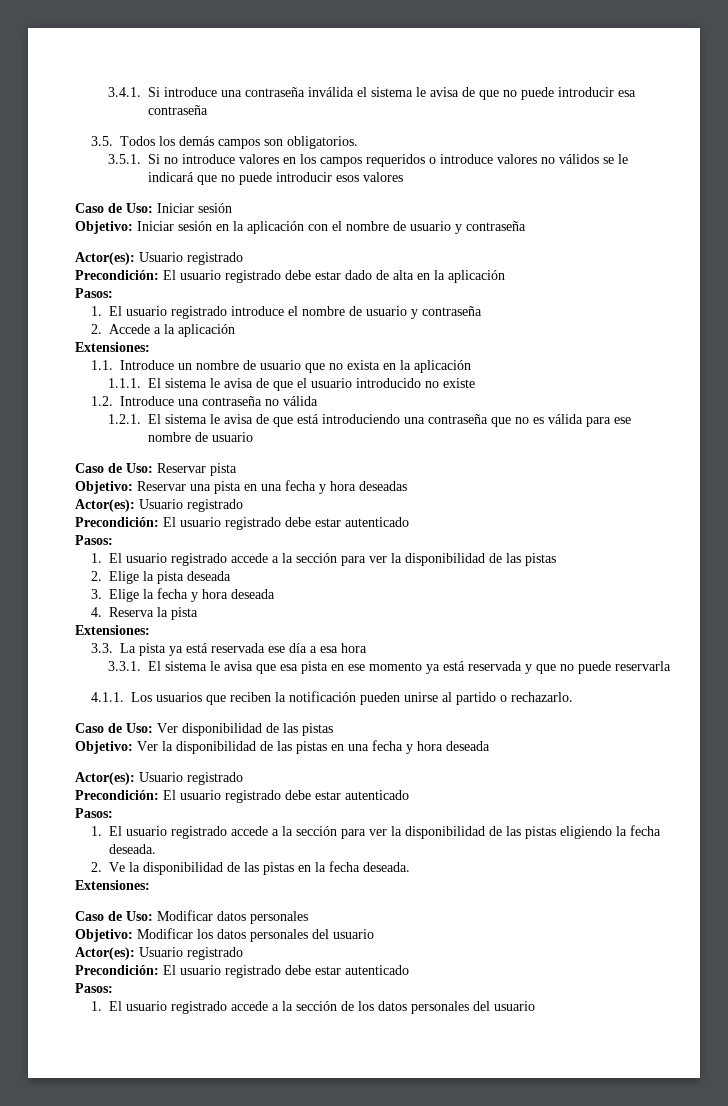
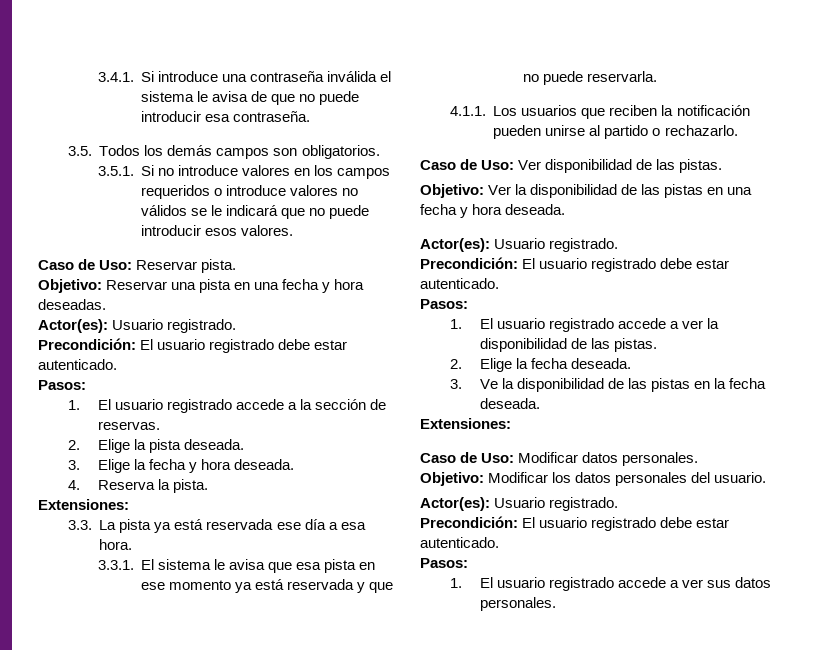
[147,105,208,115] contraseña -> [233,111,311,122] contraseña.
[362,172,403,182] [75,203,232,213] [75,221,526,234] [75,252,243,265] [75,270,505,283] [75,288,113,298] [91,306,483,319] [91,324,236,337] [75,342,150,352] [91,360,472,373] [107,378,475,391] [91,396,319,406] [107,414,631,427] [147,432,253,442] valores // Caso de Uso: Iniciar sesión // Objetivo: Iniciar sesión en la aplicación con el nombre de usuario y contraseña // Actor(es): Usuario registrado // Precondición: El usuario registrado debe estar dado de alta en la aplicación // Pasos: // 1. El usuario registrado introduce el nombre de usuario y contraseña // 2. Accede a la aplicación // Extensiones: // 1.1. Introduce un nombre de usuario que no exista en la aplicación // 1.1.1. El sistema le avisa de que el usuario introducido no existe // 1.2. Introduce una contraseña no válida // 1.2.1. El sistema le avisa de que está introduciendo una contraseña que no es válida para ese nombre de usuario -> [241,225,294,236] valores.
[210,463,237,476] pista -> [201,259,237,273] pista.
[359,481,407,491] [75,499,243,512] [75,517,409,530] [75,535,113,545] [91,553,557,566] deseadas // Actor(es): Usuario registrado // Precondición: El usuario registrado debe estar autenticado // Pasos: // 1. El usuario registrado accede a la sección para ver la disponibilidad de las pistas -> [38,299,106,310] [38,319,237,333] [38,338,348,353] [38,359,117,370] [38,380,86,390] [67,399,386,413] [97,421,160,430] deseadas. // Actor(es): Usuario registrado. // Precondición: El usuario registrado debe estar autenticado. // Pasos: // 1. El usuario registrado accede a la sección de reservas.
[187,571,232,581] deseada -> [183,439,244,450] deseada.
[231,589,276,599] deseada -> [233,459,294,470] deseada.
[171,607,199,620] pista -> [172,479,208,493] pista.
[341,643,368,653] hora -> [99,539,133,550] hora.
[614,661,671,671] reservarla -> [587,71,658,82] reservarla.
[302,723,333,736] pistas -> [679,159,723,173] pistas.
[446,741,490,751] [75,772,243,785] [75,790,409,803] [75,808,113,818] [91,825,662,839] [109,844,157,854] [91,862,103,872] deseada // Actor(es): Usuario registrado // Precondición: El usuario registrado debe estar autenticado // Pasos: // 1. El usuario registrado accede a la sección para ver la disponibilidad de las pistas eligiendo la fecha deseada. // 2. -> [505,204,566,215] [420,238,619,252] [420,257,730,272] [420,278,499,289] [420,299,468,309] [449,318,719,332] [479,338,657,352] [449,358,631,372] [449,379,462,389] deseada. // Actor(es): Usuario registrado. // Precondición: El usuario registrado debe estar autenticado. // Pasos: // 1. El usuario registrado accede a ver la disponibilidad de las pistas. // 2. Elige la fecha deseada. // 3.
[250,911,308,924] personales -> [622,452,699,466] personales.
[333,929,374,939] [75,947,243,960] [75,965,409,978] [75,983,113,993] [91,1001,536,1014] usuario // Actor(es): Usuario registrado // Precondición: El usuario registrado debe estar autenticado // Pasos: // 1. El usuario registrado accede a la sección de los datos personales del usuario -> [714,472,767,483] [420,497,619,511] [420,516,730,531] [420,537,499,548] [420,558,468,568] [449,577,771,591] [479,597,556,611] usuario. // Actor(es): Usuario registrado. // Precondición: El usuario registrado debe estar autenticado. // Pasos: // 1. El usuario registrado accede a ver sus datos personales.

